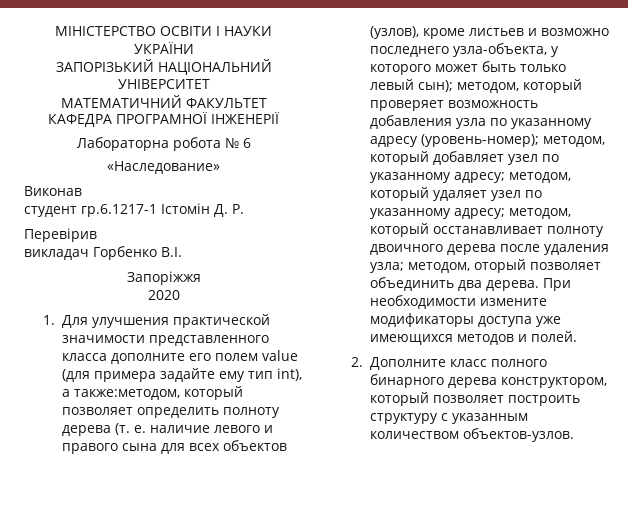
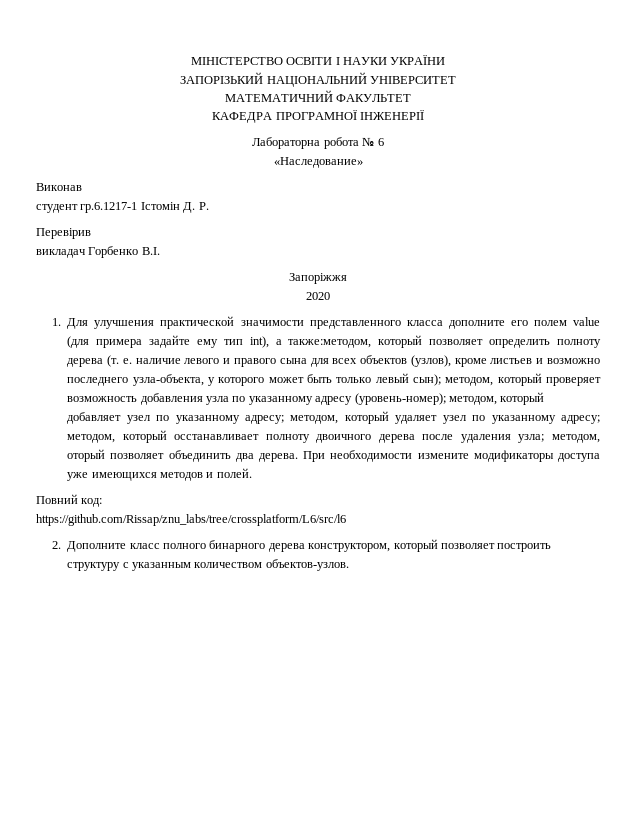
(578, 336) none -> [36,494,103,507] [36,514,346,526] // Повний код: // https://github.com/Rissap/znu_labs/tree/crossplatform/L6/src/l6

